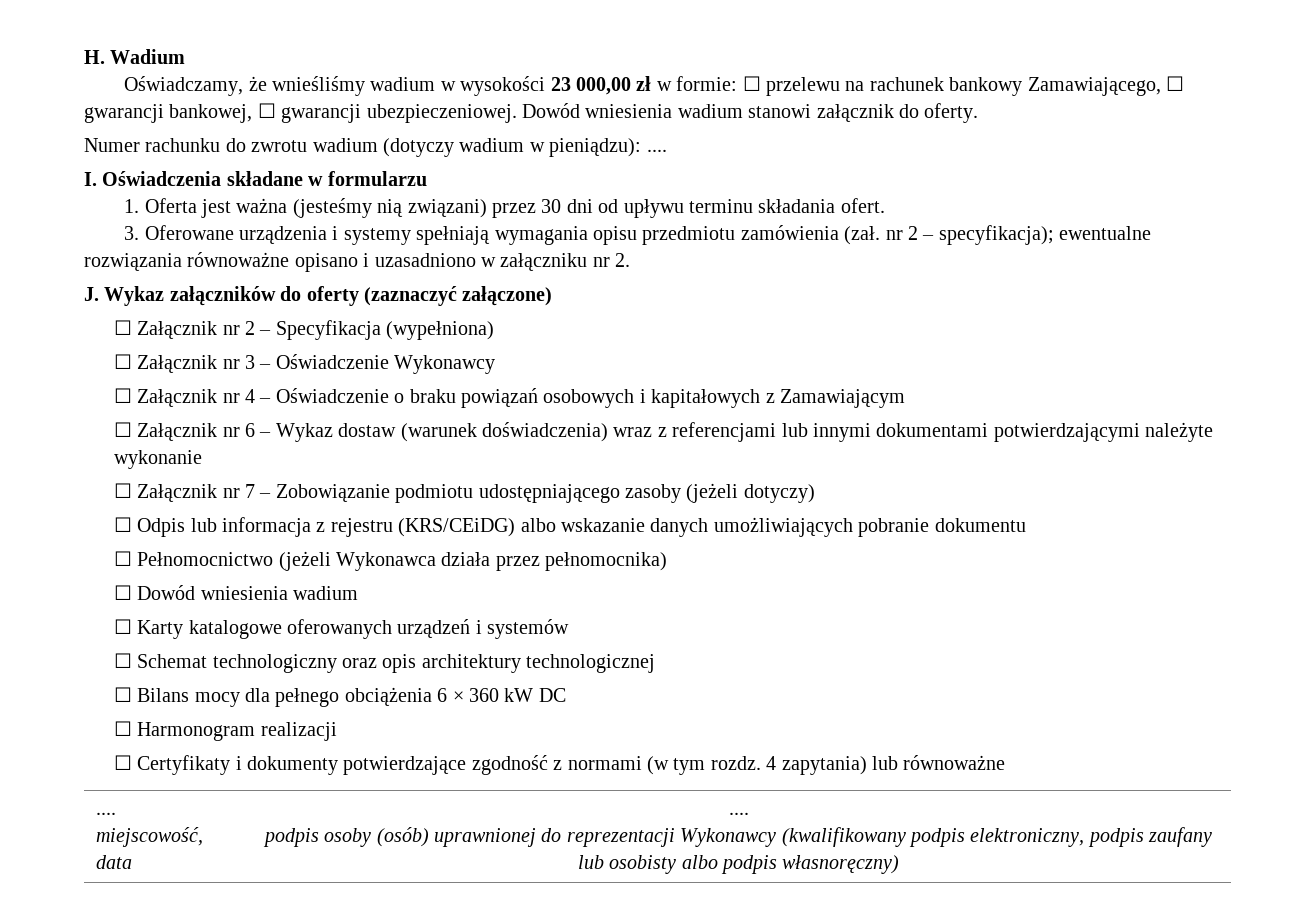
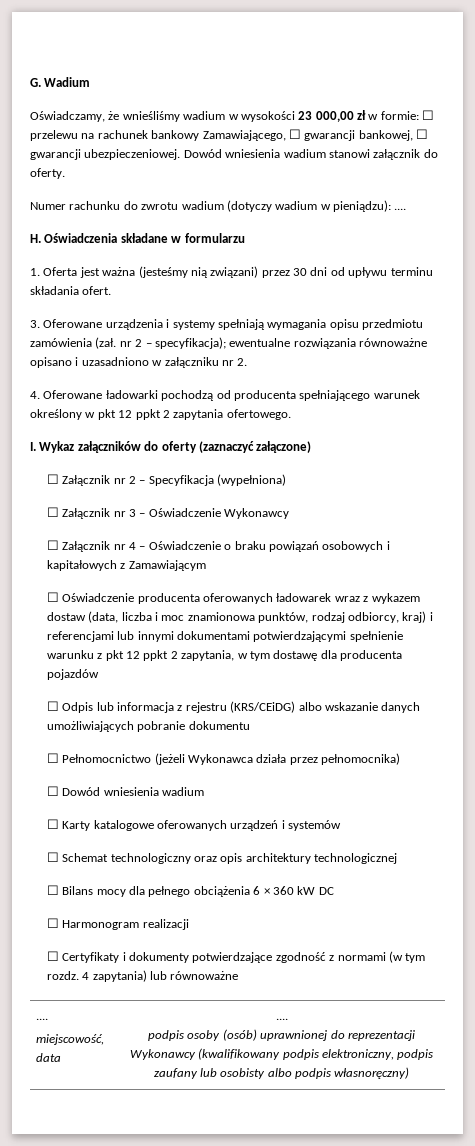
[84,50,105,64] H. -> [30,78,41,87] G.
[84,172,97,186] I. -> [30,234,41,243] H.
[84,287,99,301] J. -> [30,390,420,401] [30,409,291,420] [30,442,36,451] 4. Oferowane ładowarki pochodzą od producenta spełniającego warunek określony w pkt 12 ppkt 2 zapytania ofertowego. // I.
[137,422,667,442] Załącznik nr 6 – Wykaz dostaw (warunek doświadczenia) wraz z -> [62,593,420,604] [46,611,433,623] Oświadczenie producenta oferowanych ładowarek wraz z wykazem dostaw (data, liczba i moc znamionowa punktów, rodzaj odbiorcy, kraj) i
[1145,422,1214,442] [113,450,202,469] [113,483,815,503] należyte wykonanie // ☐ Załącznik nr 7 – Zobowiązanie podmiotu udostępniającego zasoby (jeżeli dotyczy) -> [349,631,403,642] [46,650,403,661] [46,669,99,680] spełnienie warunku z pkt 12 ppkt 2 zapytania, w tym dostawę dla producenta pojazdów

